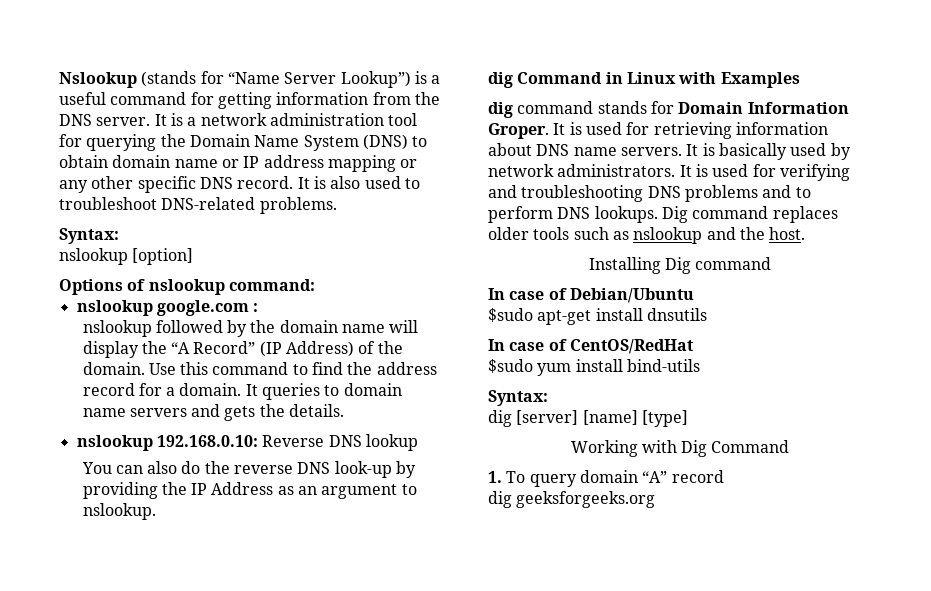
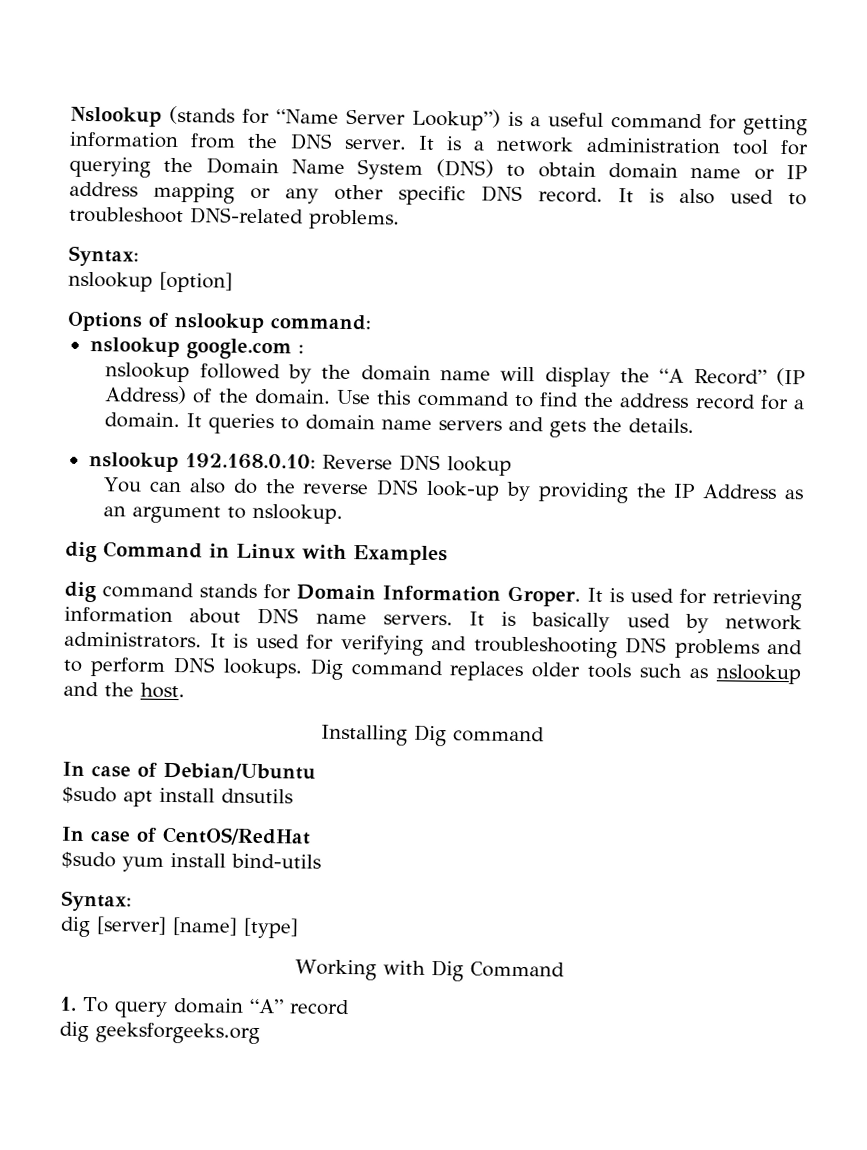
[537,310,592,325] apt-get -> [123,790,153,807] apt

